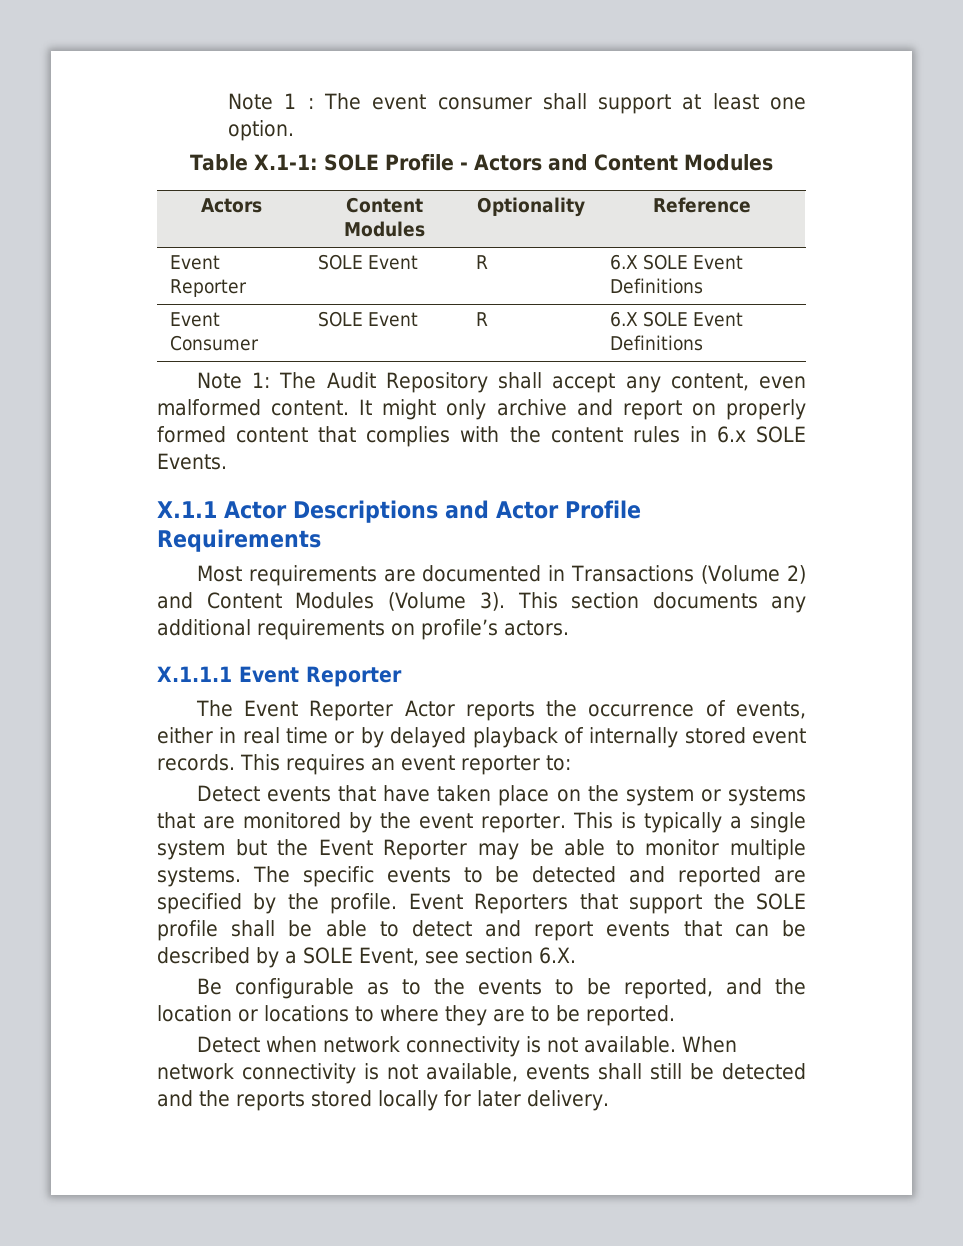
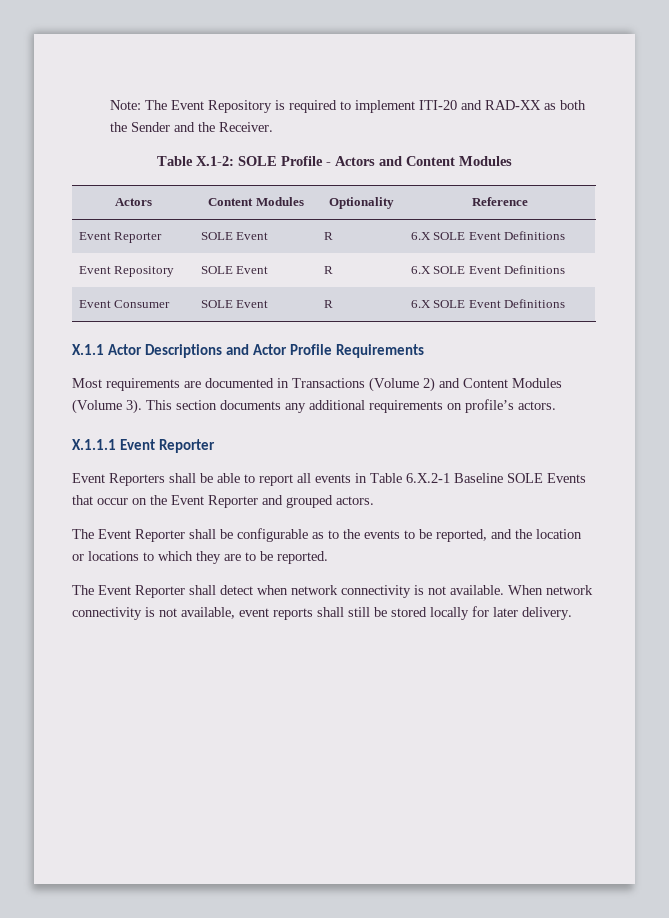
[228,93,807,114] [228,120,295,141] [189,154,319,171] Note 1 : The event consumer shall support at least one option. // Table X.1-1: -> [110,100,587,113] [110,122,274,132] [156,156,234,166] Note: The Event Repository is required to implement ITI-20 and RAD-XX as both the Sender and the Receiver. // Table X.1-2:
(703, 286) none -> [78,266,175,277] [200,266,269,274] [323,266,333,274] [410,265,566,274] // Event Repository | SOLE Event | R | 6.X SOLE Event Definitions
[196,372,806,393] [157,399,806,420] [157,426,807,447] [157,453,227,470] // Note 1: The Audit Repository shall accept any content, even malformed content. It might only archive and report on properly formed content that complies with the content rules in 6.x SOLE Events. -> (566, 303) none
[195,700,807,721] [157,727,807,748] [157,754,571,775] [196,785,806,806] [157,812,806,833] [157,839,806,860] [157,866,807,887] [157,893,806,914] [157,920,806,941] [157,947,576,968] [196,978,222,995] The Event Reporter Actor reports the occurrence of events, either in real time or by delayed playback of internally stored event records. This requires an event reporter to: // Detect events that have taken place on the system or systems that are monitored by the event reporter. This is typically a single system but the Event Reporter may be able to monitor multiple systems. The specific events to be detected and reported are specified by the profile. Event Reporters that support the SOLE profile shall be able to detect and report events that can be described by a SOLE Event, see section 6.X. // Be -> [72,473,586,486] [72,495,374,508] [72,529,233,542] Event Reporters shall be able to report all events in Table 6.X.2-1 Baseline SOLE Events that occur on the Event Reporter and grouped actors. // The Event Reporter shall be
[380,1005,439,1022] where -> [158,551,193,561] which
[196,1036,260,1053] Detect -> [72,585,253,598] The Event Reporter shall detect
[526,1064,590,1080] events -> [239,608,313,620] event reports
[722,1063,806,1080] [157,1090,305,1111] detected and the reports -> (387, 612) none

